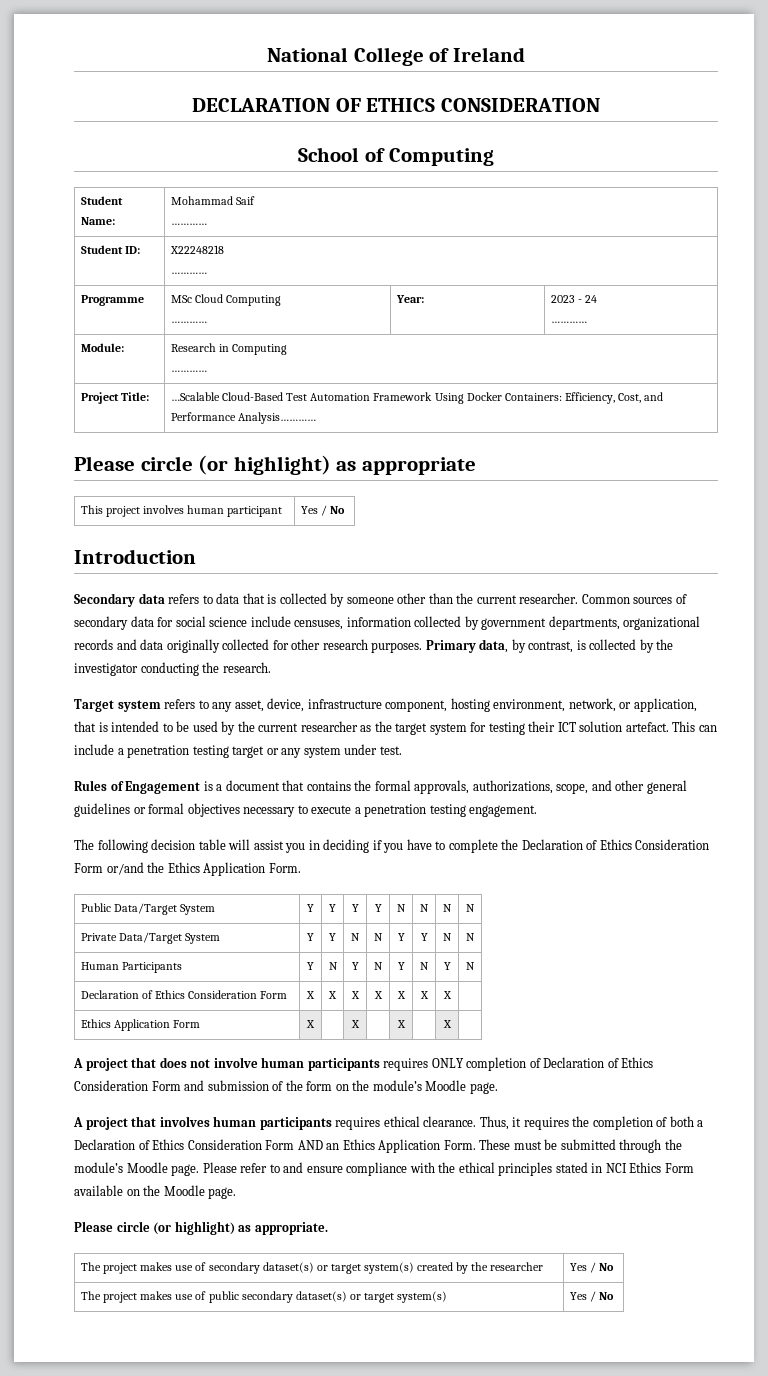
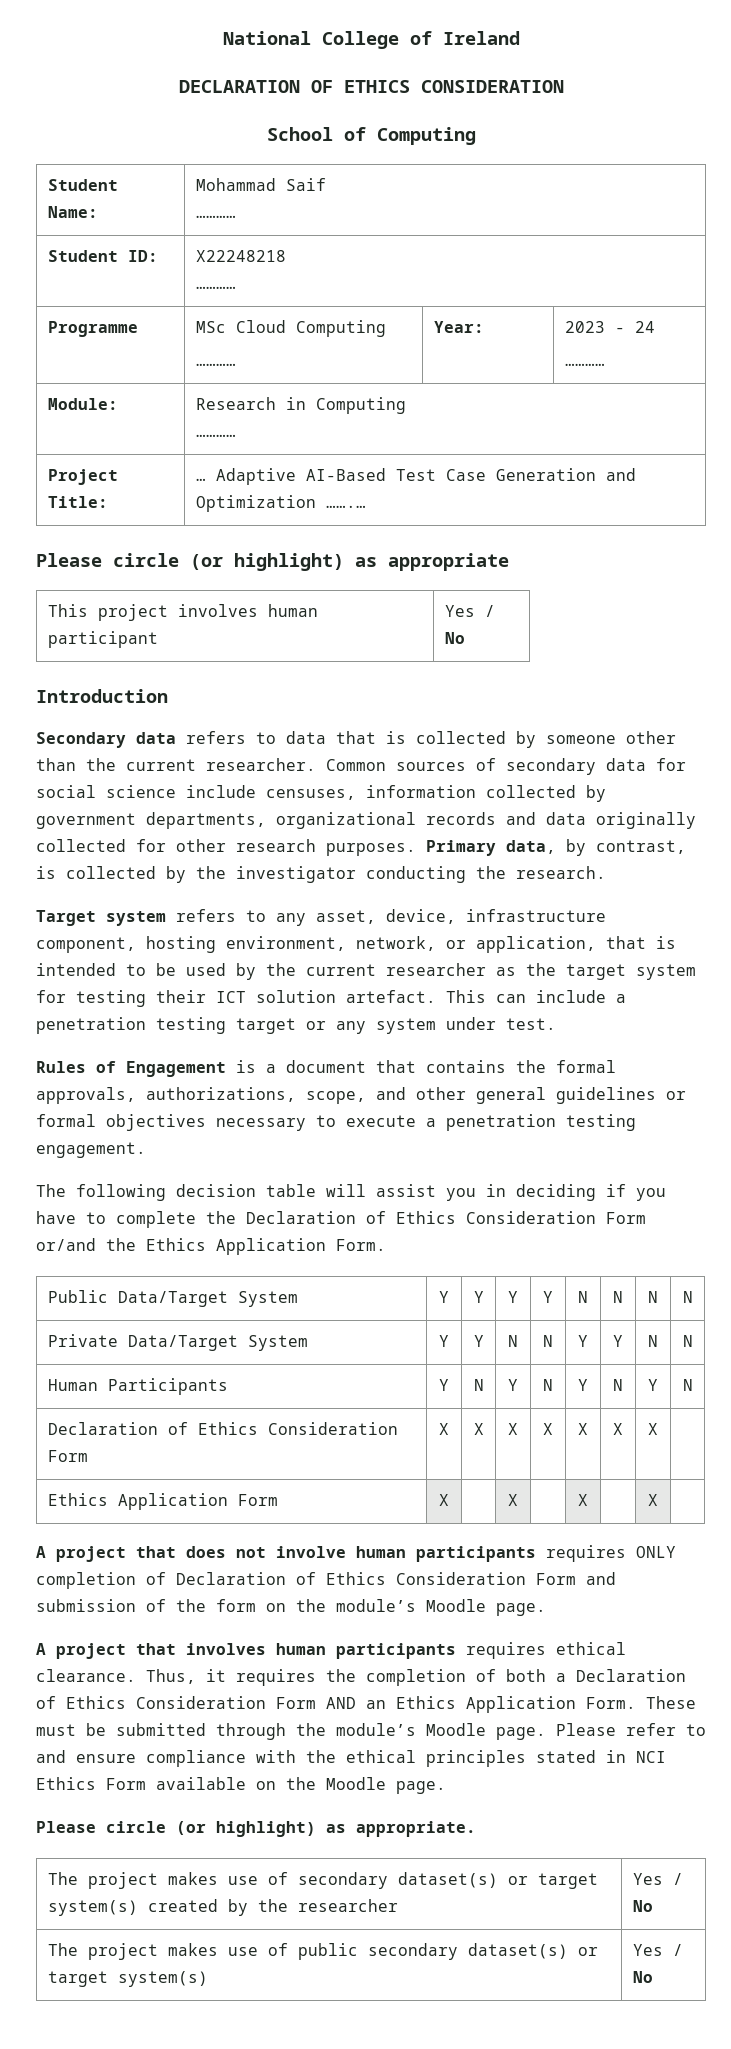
[170,392,664,404] [170,412,317,424] …Scalable Cloud-Based Test Automation Framework Using Docker Containers: Efficiency, Cost, and Performance Analysis………… -> [195,468,636,485] [195,495,366,512] … Adaptive AI-Based Test Case Generation and Optimization …….…

